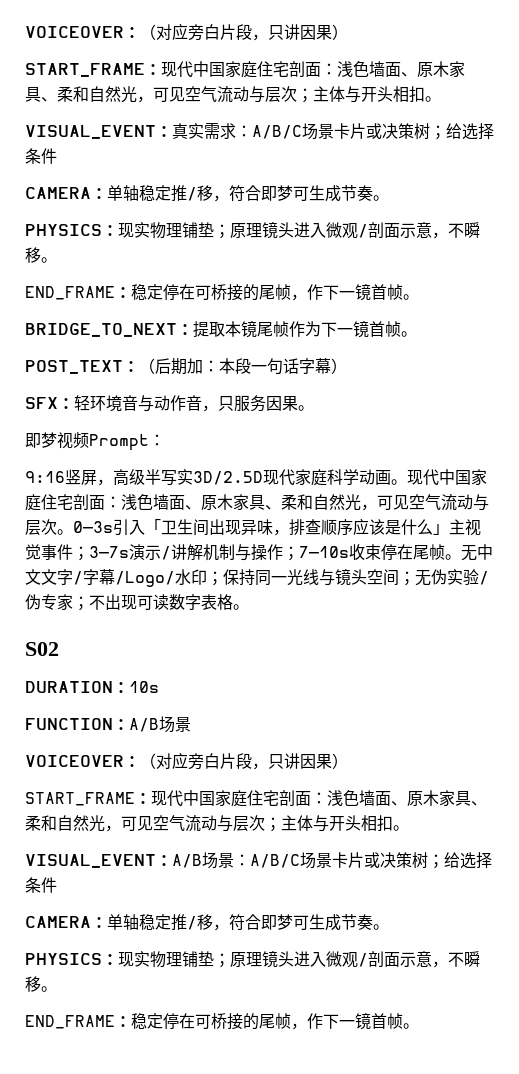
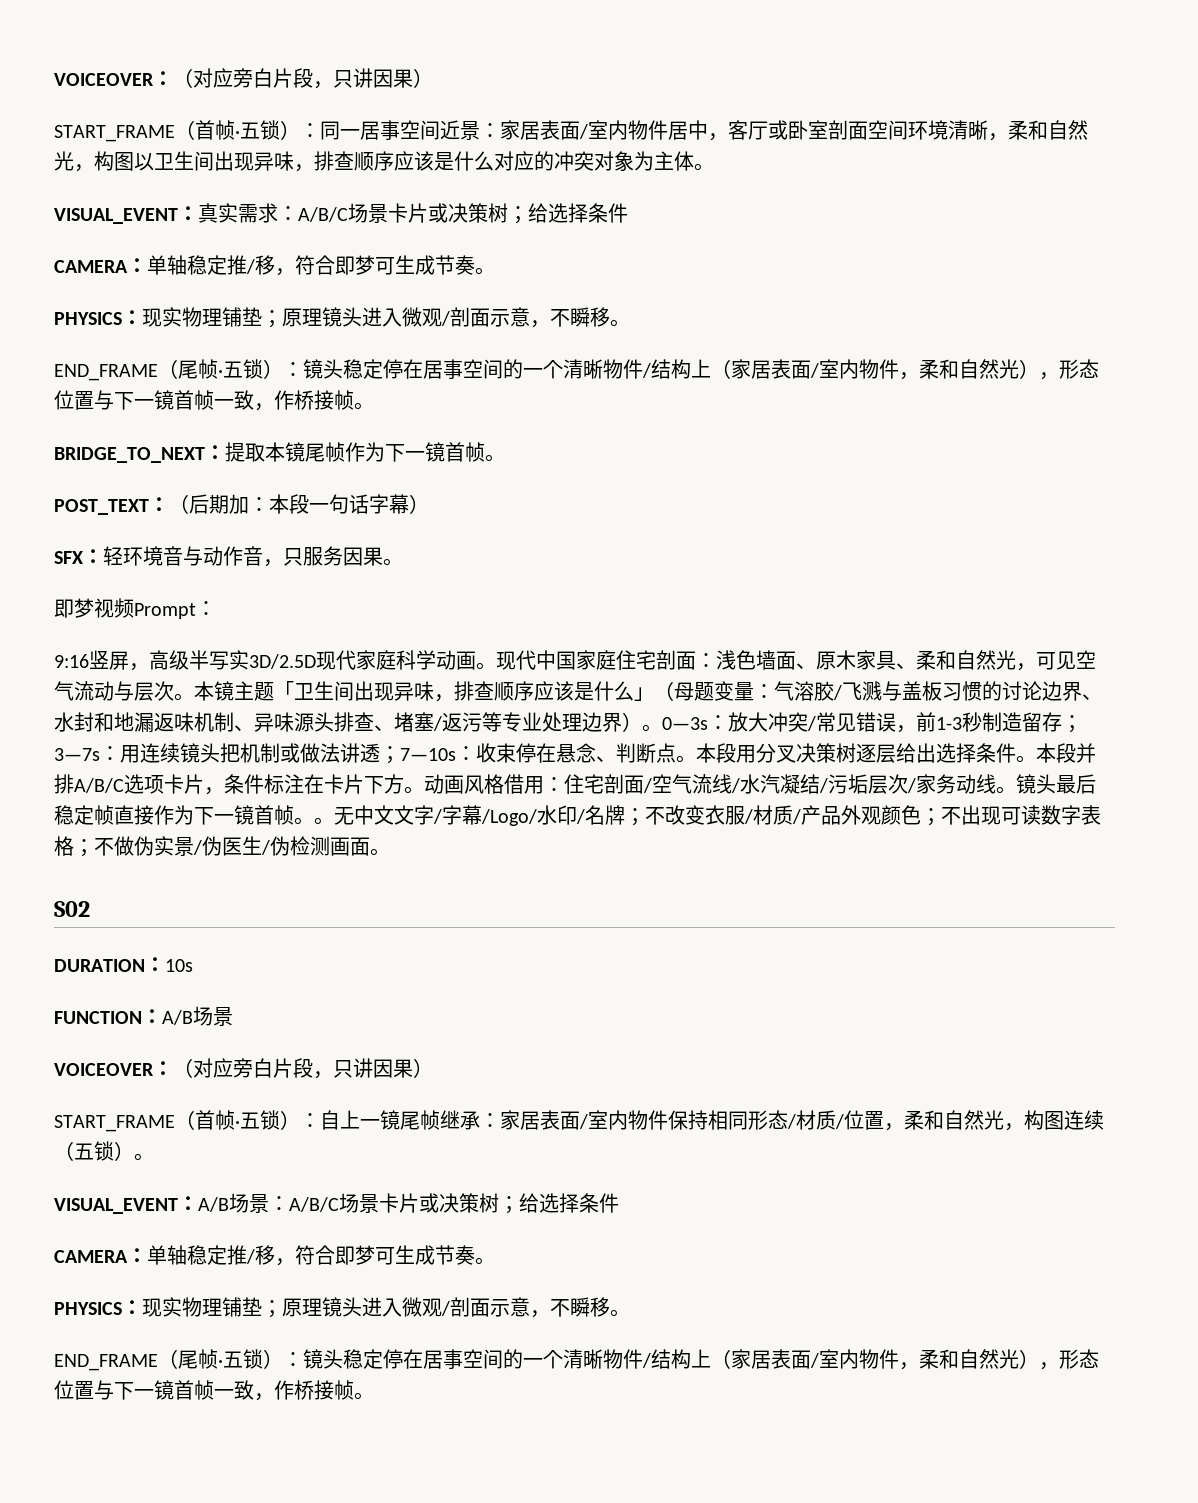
[25,23,348,41] [25,61,465,78] [25,86,425,103] VOICEOVER：（对应旁白片段，只讲因果） // START_FRAME：现代中国家庭住宅剖面：浅色墙面、原木家具、柔和自然光，可见空气流动与层次；主体与开头相扣 -> [54,68,433,89] [54,120,1088,142] [54,151,694,172] VOICEOVER：（对应旁白片段，只讲因果） // START_FRAME（首帧·五锁）：同一居事空间近景：家居表面/室内物件居中，客厅或卧室剖面空间环境清晰，柔和自然光，构图以卫生间出现异味，排查顺序应该是什么对应的冲突对象为主体
[115,283,387,301] ：稳定停在可桥接的尾帧，作下一镜首 -> [158,359,1099,380] [54,390,334,411] （尾帧·五锁）：镜头稳定停在居事空间的一个清晰物件/结构上（家居表面/室内物件，柔和自然光），形态位置与下一镜首帧一致，作桥接
[73,519,145,536] 0—3s引入 -> [194,681,274,701] 本镜主题
[449,519,481,536] [25,544,445,561] 主视觉事件；3—7s演示/讲解机制与操作；7—10s收束停在尾帧 -> [654,681,1102,701] [54,712,1082,733] [54,743,1096,764] [54,774,1096,795] [54,805,314,825] （母题变量：气溶胶/飞溅与盖板习惯的讨论边界、水封和地漏返味机制、异味源头排查、堵塞/返污等专业处理边界）。0—3s：放大冲突/常见错误，前1-3秒制造留存；3—7s：用连续镜头把机制或做法讲透；7—10s：收束停在悬念、判断点。本段用分叉决策树逐层给出选择条件。本段并排A/B/C选项卡片，条件标注在卡片下方。动画风格借用：住宅剖面/空气流线/水汽凝结/污垢层次/家务动线。镜头最后稳定帧直接作为下一镜首帧。
[207,568,489,586] [25,594,73,611] ；保持同一光线与镜头空间；无伪实验/伪专家 -> [576,805,921,826] /名牌；不改变衣服/材质/产品外观颜色
(233, 602) none -> [74,836,370,857] ；不做伪实景/伪医生/伪检测画面
[135,790,487,807] [25,815,393,832] ：现代中国家庭住宅剖面：浅色墙面、原木家具、柔和自然光，可见空气流动与层次；主体与开头相扣 -> [175,1110,1104,1131] [54,1141,134,1161] （首帧·五锁）：自上一镜尾帧继承：家居表面/室内物件保持相同形态/材质/位置，柔和自然光，构图连续（五锁）
[115,1012,387,1030] ：稳定停在可桥接的尾帧，作下一镜首 -> [158,1349,1099,1370] [54,1380,334,1401] （尾帧·五锁）：镜头稳定停在居事空间的一个清晰物件/结构上（家居表面/室内物件，柔和自然光），形态位置与下一镜首帧一致，作桥接

